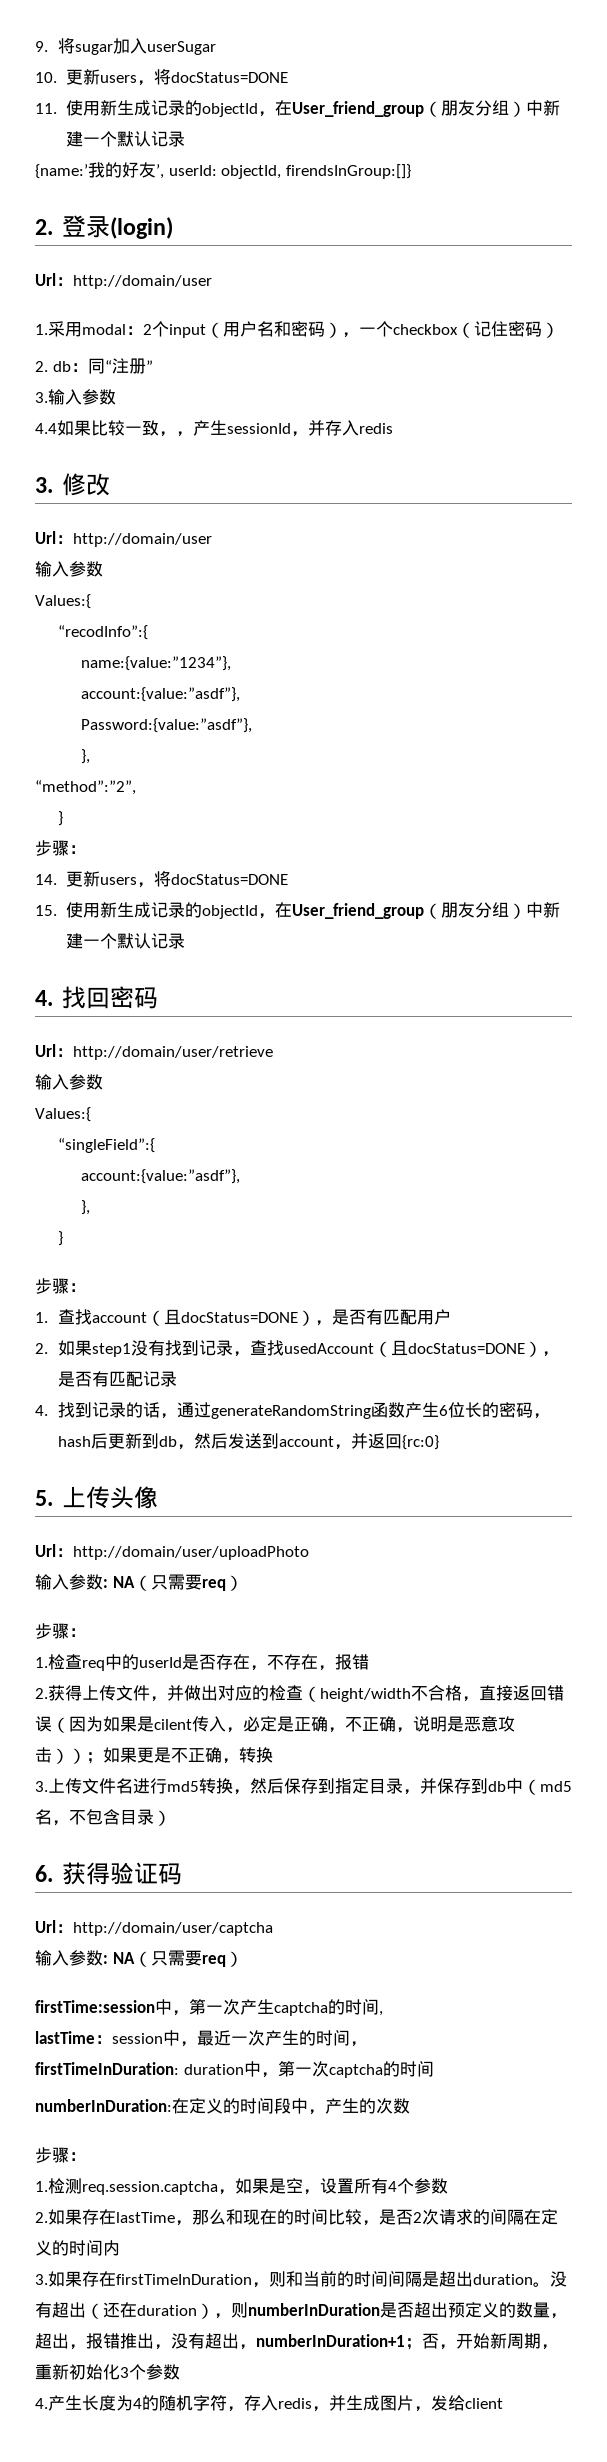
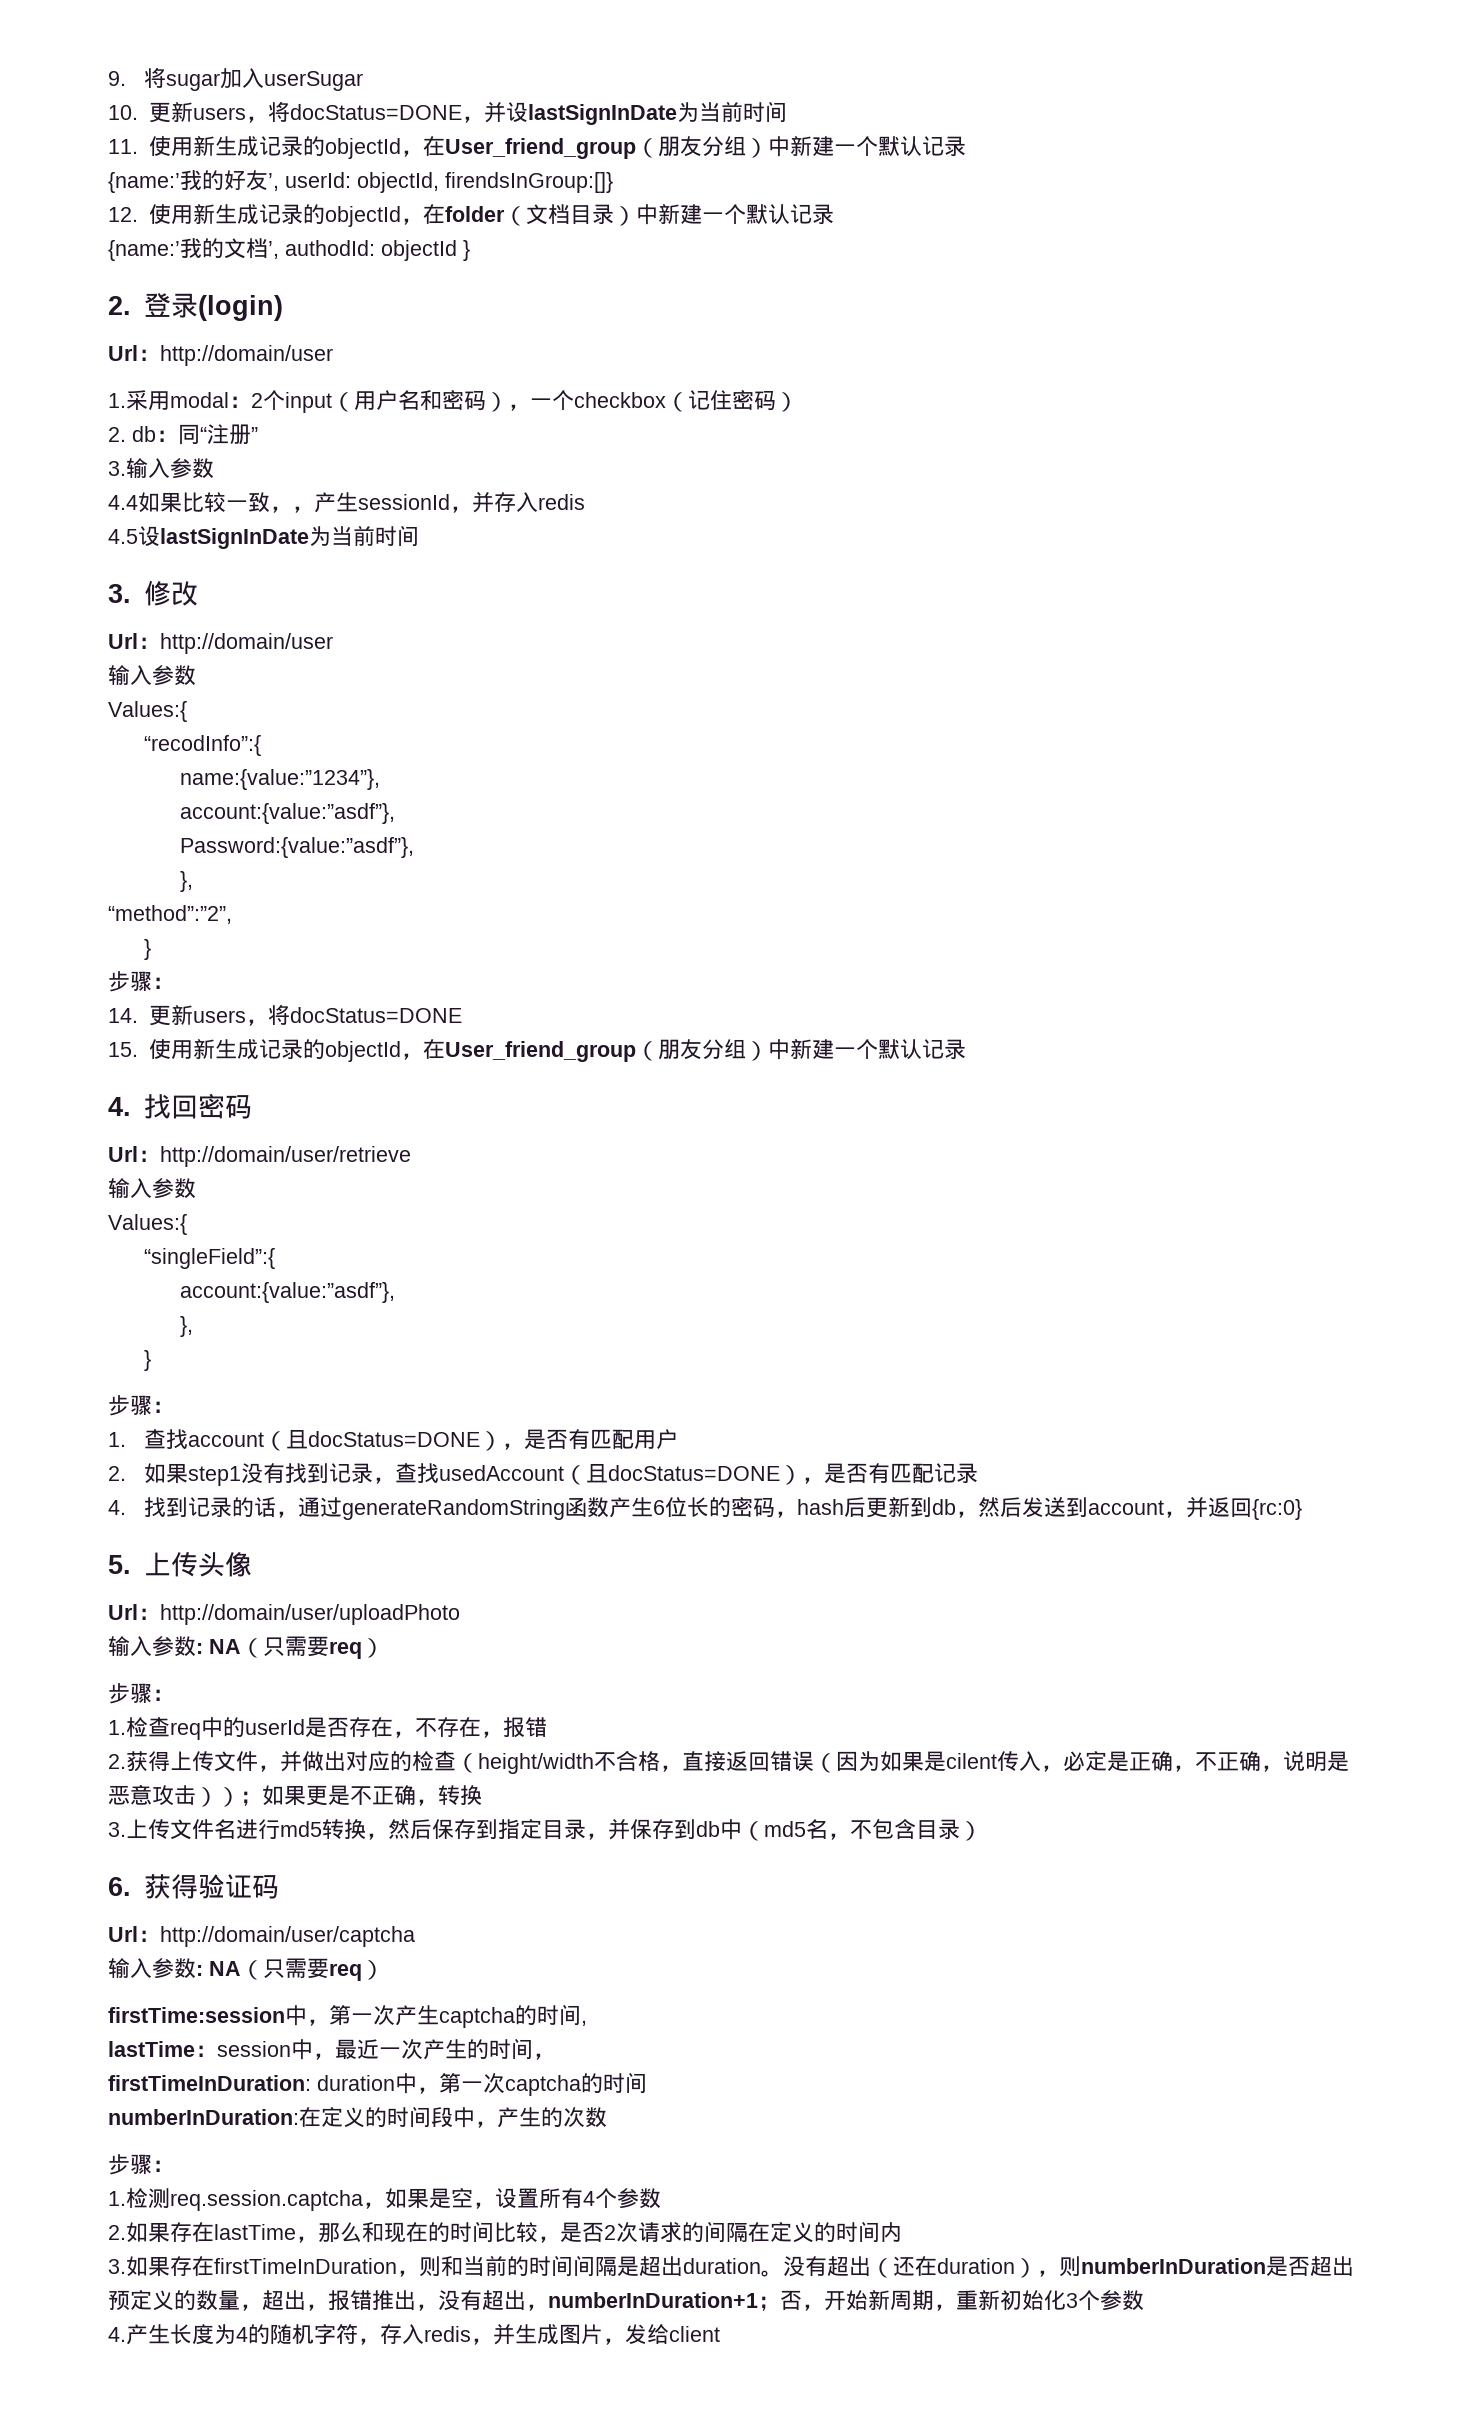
(288, 77) none -> [461,101,787,125] ，并设lastSignInDate为当前时间
(411, 171) none -> [108,204,834,227] [108,238,470,261] // 12.使用新生成记录的objectId，在folder（文档目录）中新建一个默认记录 // {name:’我的文档’, authodId: objectId }
(393, 428) none -> [108,525,419,549] // 4.5设lastSignInDate为当前时间

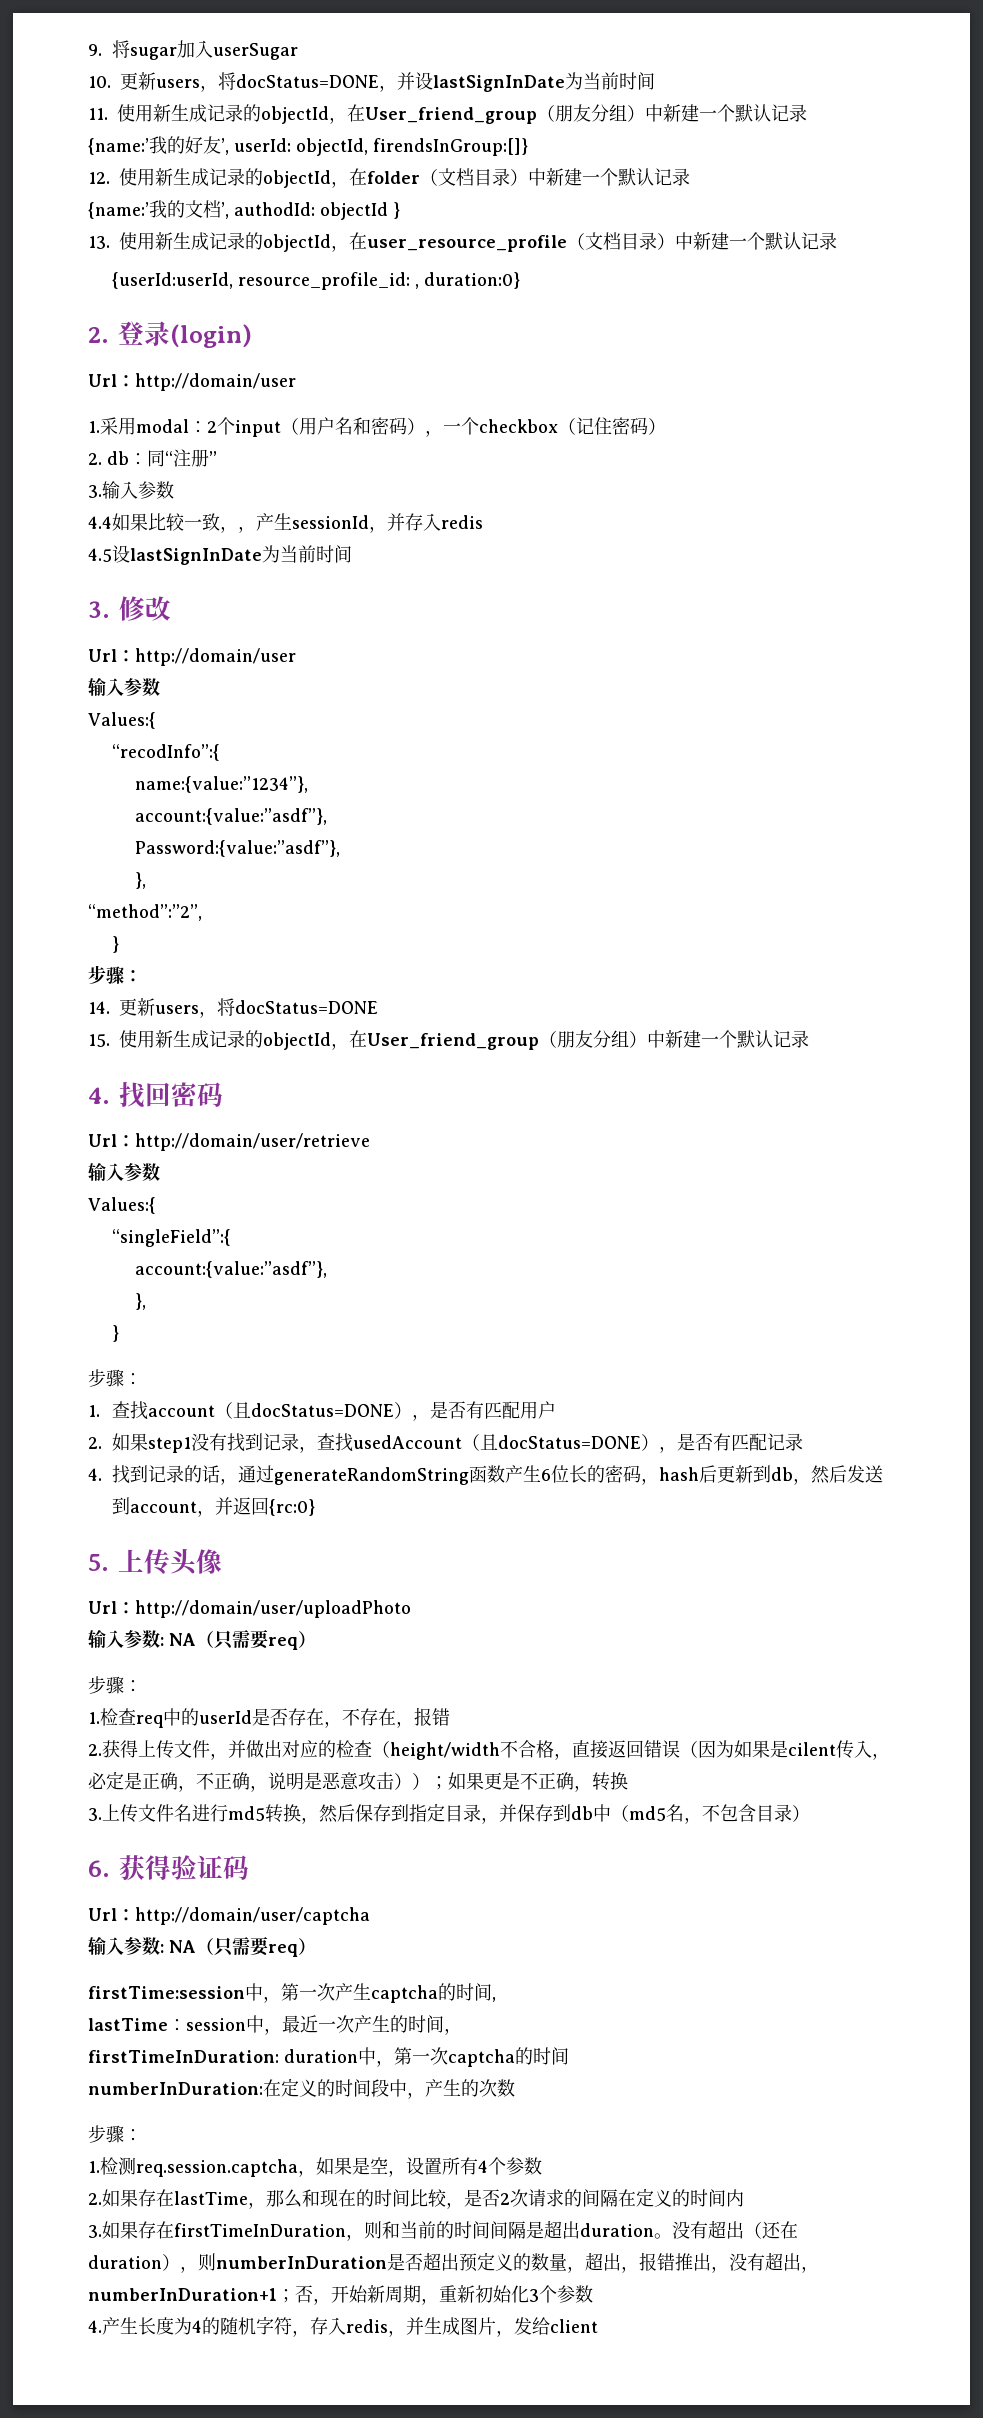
(470, 250) none -> [88,232,837,252] [111,272,520,290] // 13.使用新生成记录的objectId，在user_resource_profile（文档目录）中新建一个默认记录 // {userId:userId, resource_profile_id: , duration:0}

